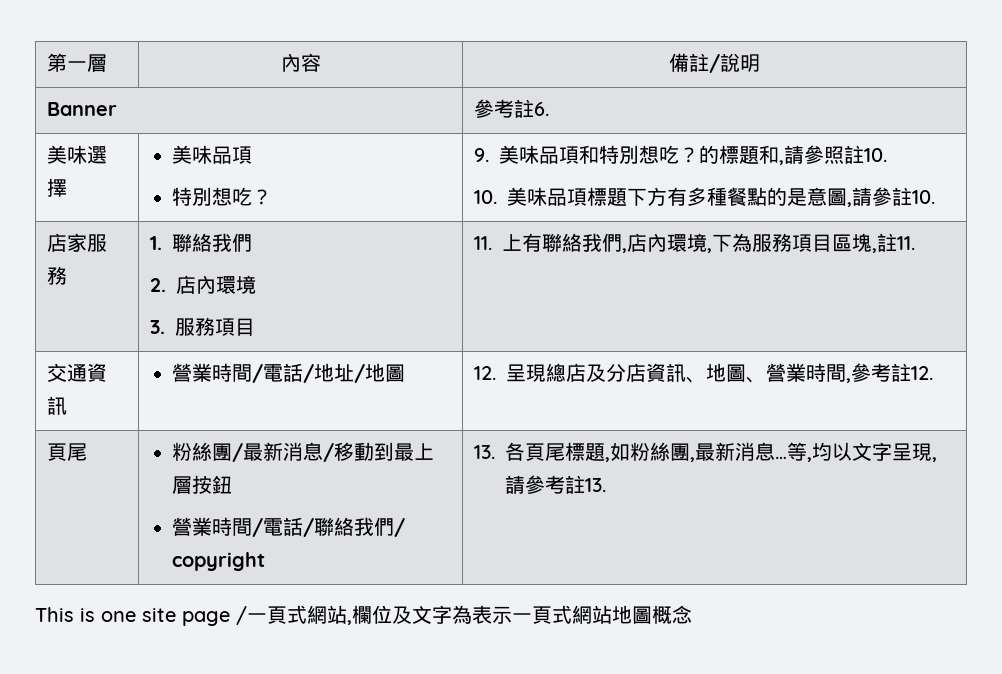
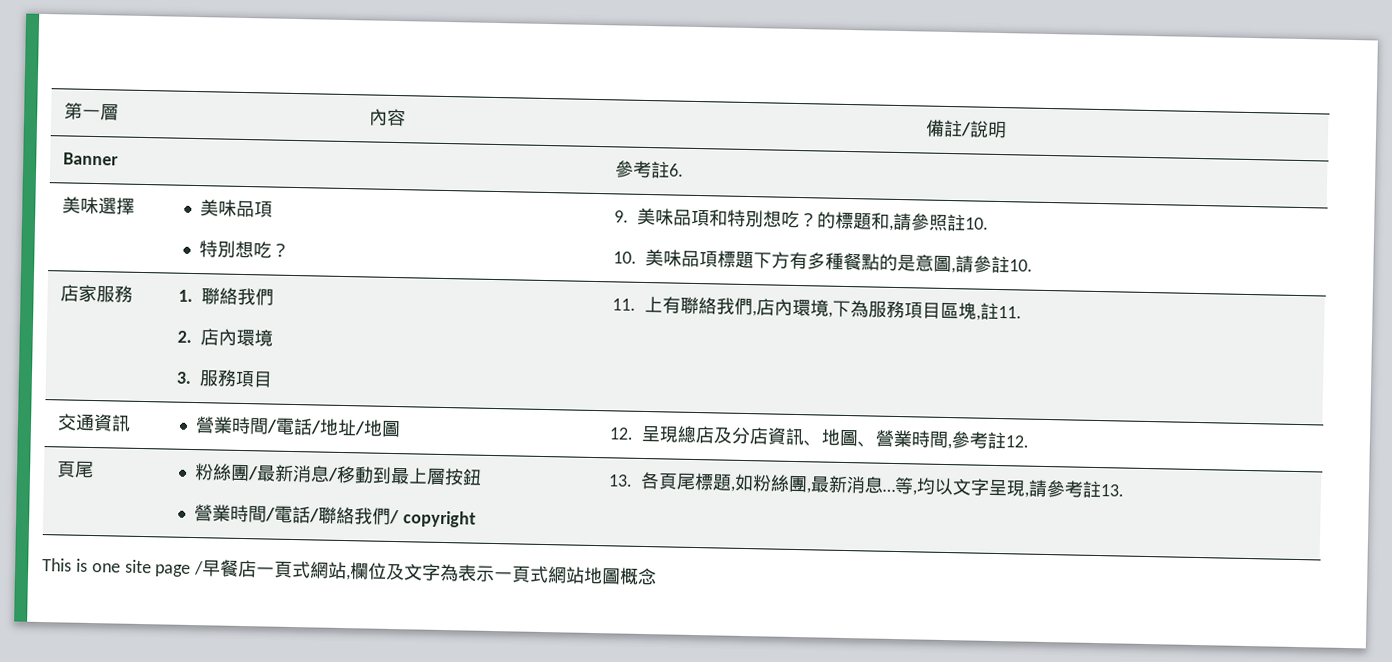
(247, 615) none -> [202,559,258,578] 早餐店

